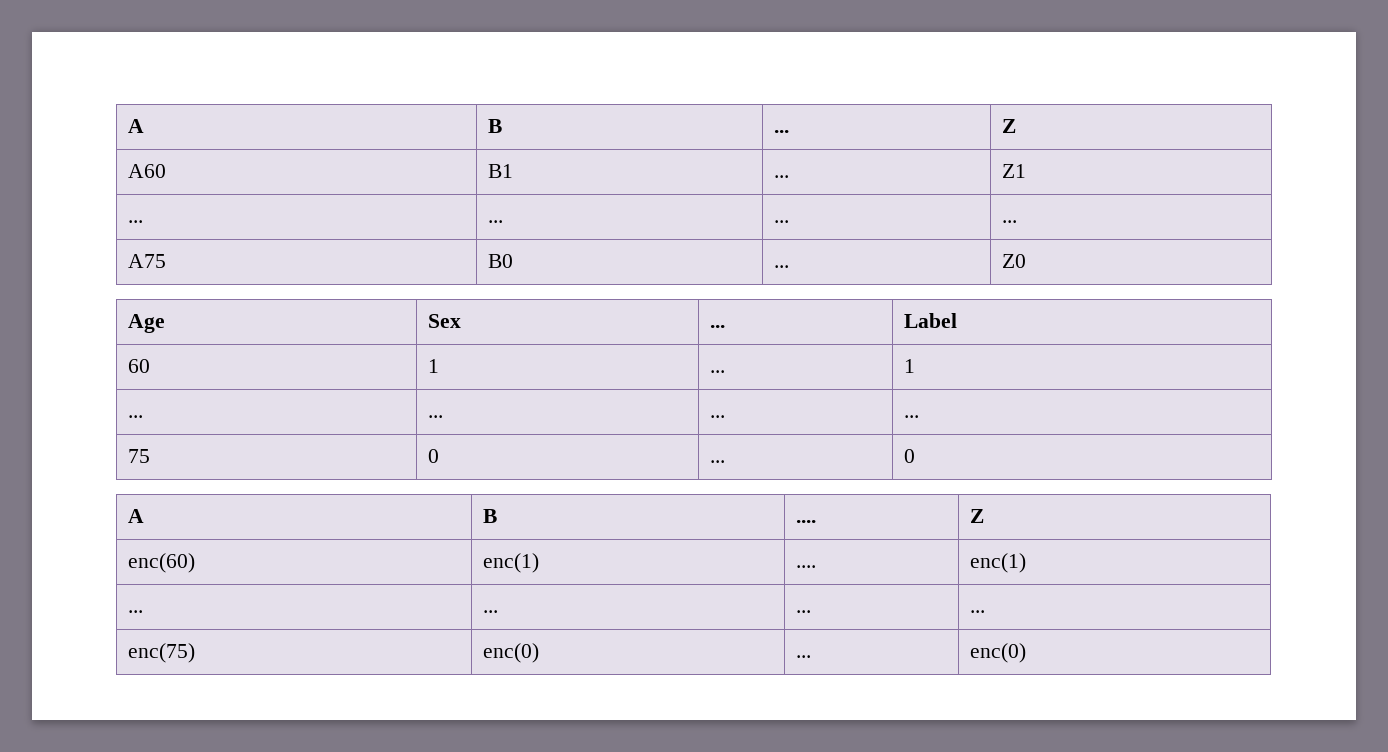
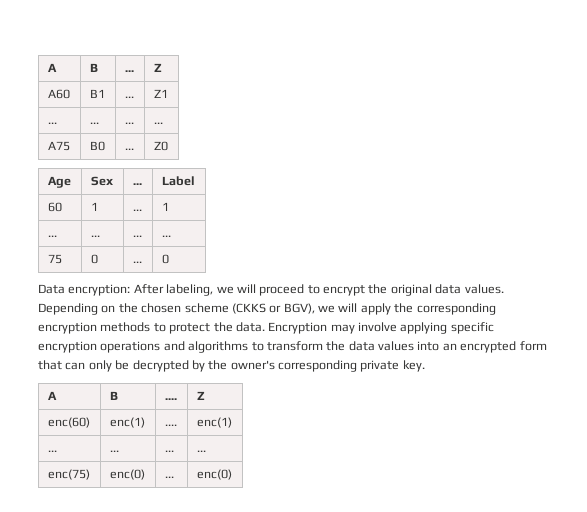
(915, 456) none -> [38,284,504,296] [38,303,496,315] [38,322,494,334] [38,341,547,353] [38,360,425,372] // Data encryption: After labeling, we will proceed to encrypt the original data values. Depending on the chosen scheme (CKKS or BGV), we will apply the corresponding encryption methods to protect the data. Encryption may involve applying specific encryption operations and algorithms to transform the data values into an encrypted form that can only be decrypted by the owner's corresponding private key.

